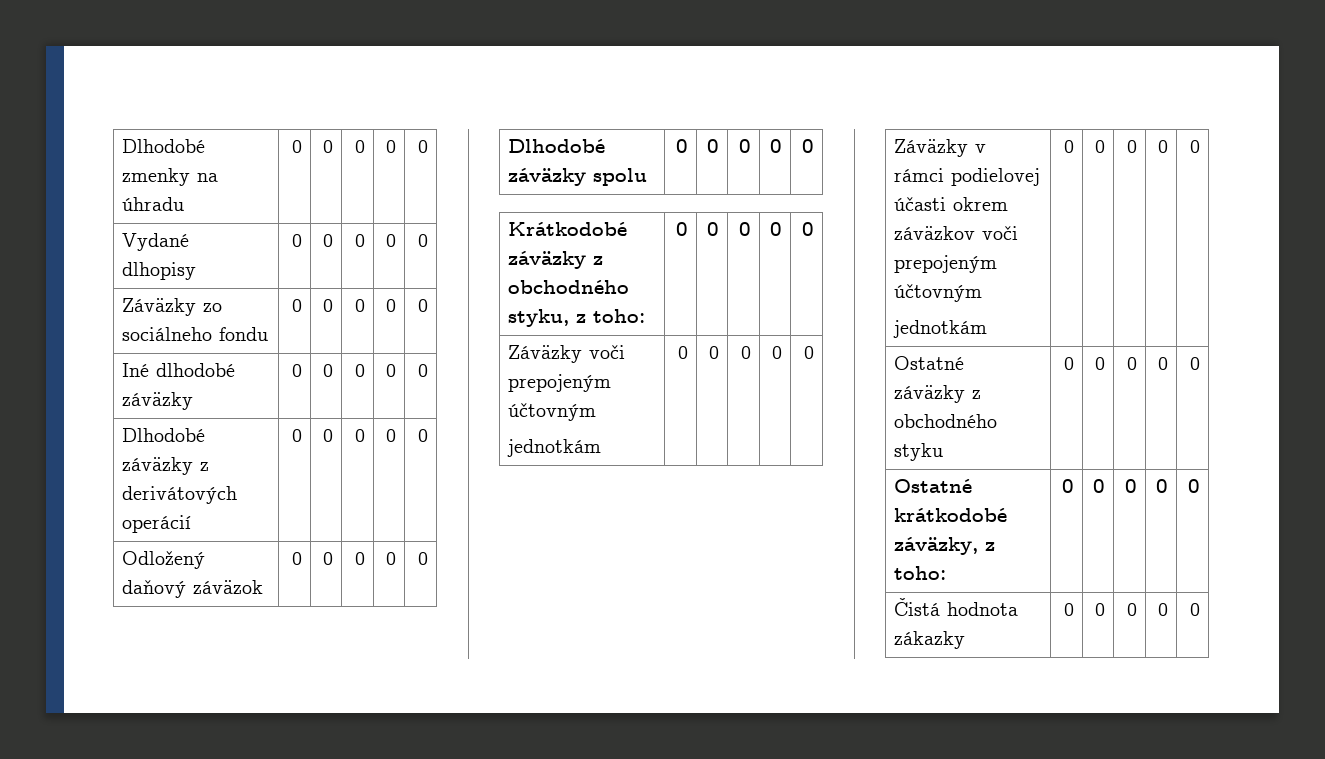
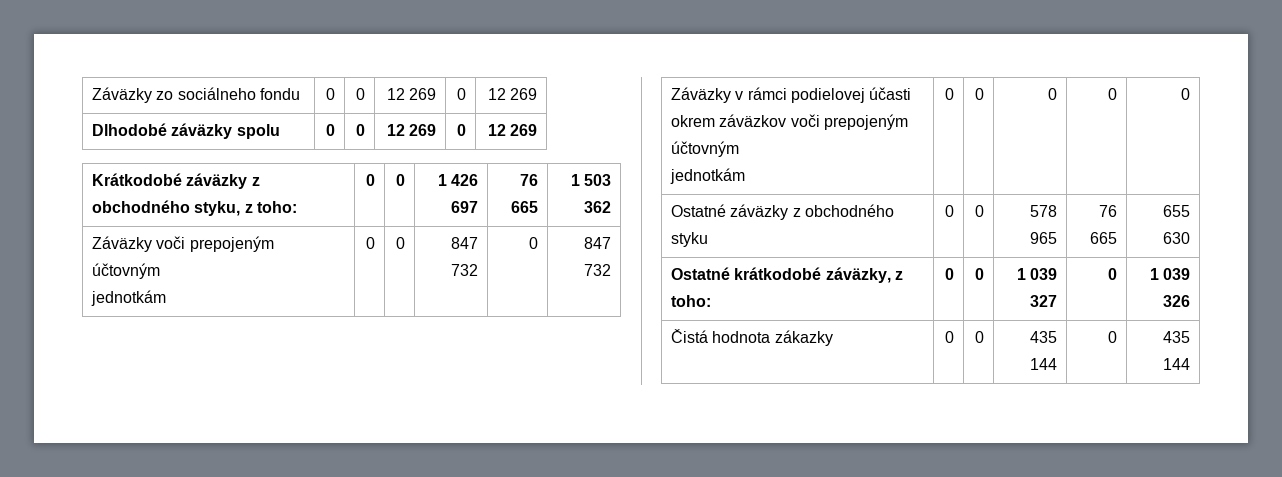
[122,139,206,153] [122,168,219,186] [122,197,185,211] [291,140,302,153] [322,140,333,153] [354,140,365,153] [385,140,396,153] [417,140,428,153] [122,233,190,251] [122,262,197,280] [291,234,302,247] [322,234,333,247] [354,234,365,247] [385,234,396,247] [417,234,428,247] Dlhodobé zmenky na úhradu | 0 | 0 | 0 | 0 | 0 // Vydané dlhopisy | 0 | 0 | 0 | 0 | 0 // -> (91, 95) none
[354,299,365,312] [385,299,396,312] [417,299,428,312] [122,363,236,377] [122,392,194,410] [291,364,302,377] [322,364,333,377] [354,364,365,377] [385,364,396,377] [417,364,428,377] [122,428,206,442] [122,457,210,475] [122,486,238,504] [122,515,192,533] [291,429,302,442] [322,429,333,442] [354,429,365,442] [385,429,396,442] [417,429,428,442] [122,551,206,569] [122,580,264,598] [291,552,302,565] [322,552,333,565] [354,552,365,565] [385,552,396,565] [417,552,428,565] 0 | 0 | 0 // Iné dlhodobé záväzky | 0 | 0 | 0 | 0 | 0 // Dlhodobé záväzky z derivátových operácií | 0 | 0 | 0 | 0 | 0 // Odložený daňový záväzok | 0 | 0 | 0 | 0 | 0 -> [386,88,437,100] [457,88,467,100] [487,88,538,100] 12 269 | 0 | 12 269
[738,139,751,153] [769,139,782,153] [801,139,814,153] 0 | 0 | 0 -> [386,124,437,136] [457,124,467,136] [487,124,538,136] 12 269 | 0 | 12 269
[738,222,751,236] [769,222,782,236] [801,222,814,236] 0 | 0 | 0 -> [437,174,479,186] [451,201,479,213] [520,174,539,186] [511,201,539,213] [570,174,612,186] [584,201,612,213] 1 426 697 | 76 665 | 1 503 362
[740,346,751,359] [771,346,782,359] [803,346,814,359] 0 | 0 | 0 -> [451,237,479,249] [451,264,479,276] [529,237,539,249] [584,237,612,249] [584,264,612,276] 847 732 | 0 | 847 732
[1126,357,1137,370] [1157,357,1168,370] [1189,357,1200,370] 0 | 0 | 0 -> [1030,205,1058,217] [1030,232,1058,244] [1099,205,1118,217] [1090,232,1118,244] [1163,205,1191,217] [1163,232,1191,244] 578 965 | 76 665 | 655 630
[1124,479,1137,493] [1155,479,1168,493] [1187,479,1200,493] 0 | 0 | 0 -> [1016,268,1058,280] [1030,295,1058,307] [1108,268,1118,280] [1149,268,1191,280] [1163,295,1191,307] 1 039 327 | 0 | 1 039 326
[1126,603,1137,616] [1157,603,1168,616] [1189,603,1200,616] 0 | 0 | 0 -> [1030,331,1058,343] [1030,358,1058,370] [1108,331,1118,343] [1163,331,1191,343] [1163,358,1191,370] 435 144 | 0 | 435 144

